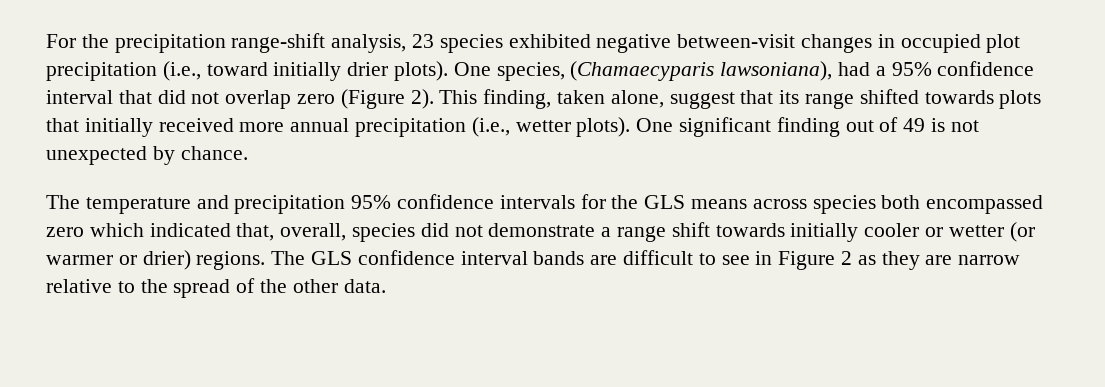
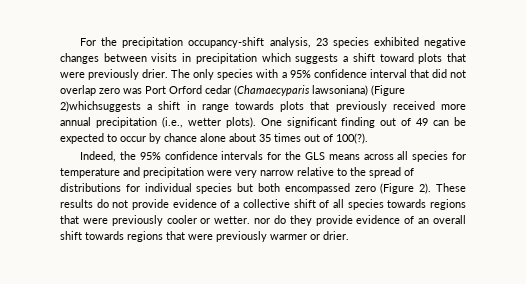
[231,33,326,53] range-shift -> [188,37,265,48] occupancy-shift
[677,34,1021,53] [46,61,871,81] between-visit changes in occupied plot precipitation (i.e., toward initially drier plots). One species, (Chamaecyparis lawsoniana), had -> [60,53,467,64] [60,69,279,80] changes between visits in precipitation which suggests a shift toward plots that were previously drier. The only species with
[340,89,919,109] (Figure 2). This finding, taken alone, suggest that its range shifted -> [123,85,405,96] [60,101,229,112] was Port Orford cedar (Chamaecyparis lawsoniana) (Figure 2)whichsuggests a shift in range
[84,118,153,137] initially -> [335,101,387,112] previously
[931,118,979,132] [46,146,248,165] [46,195,346,214] is not unexpected by chance. // The temperature and precipitation -> [433,117,467,126] [60,133,368,144] [80,151,136,162] can be expected to occur by chance alone about 35 times out of 100(?). // Indeed, the
[812,195,1044,214] [46,222,1035,242] [46,250,953,270] species both encompassed zero which indicated that, overall, species did not demonstrate a range shift towards initially cooler or wetter (or warmer or drier) regions. The GLS confidence interval bands are difficult to see in Figure 2 as they are -> [397,151,466,162] [60,167,257,178] all species for temperature and precipitation were very
[260,279,386,293] the other data. -> [60,183,467,194] [60,199,466,210] [60,215,467,226] [60,231,349,242] distributions for individual species but both encompassed zero (Figure 2). These results do not provide evidence of a collective shift of all species towards regions that were previously cooler or wetter. nor do they provide evidence of an overall shift towards regions that were previously warmer or drier.

